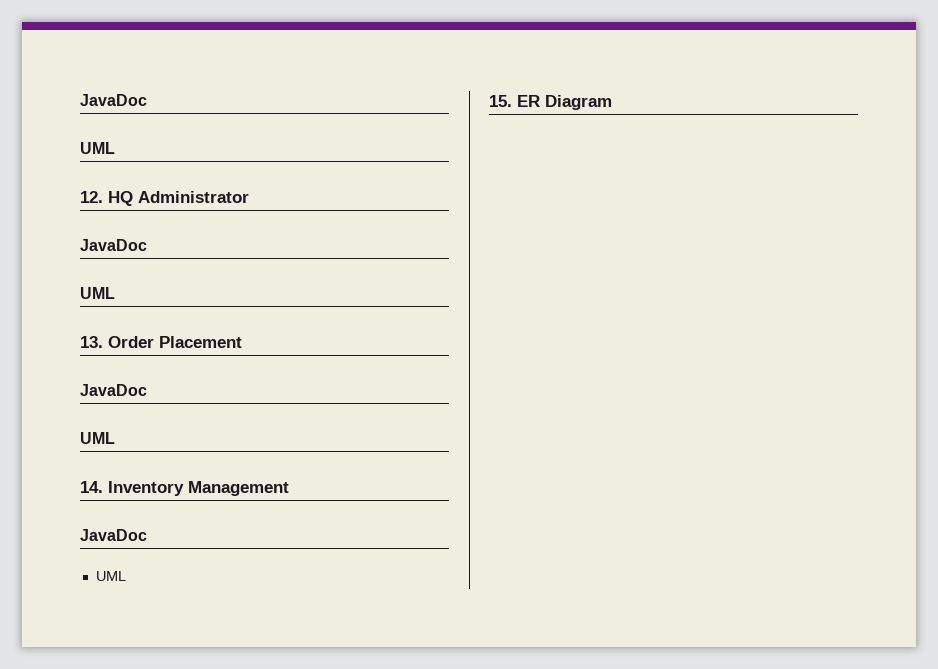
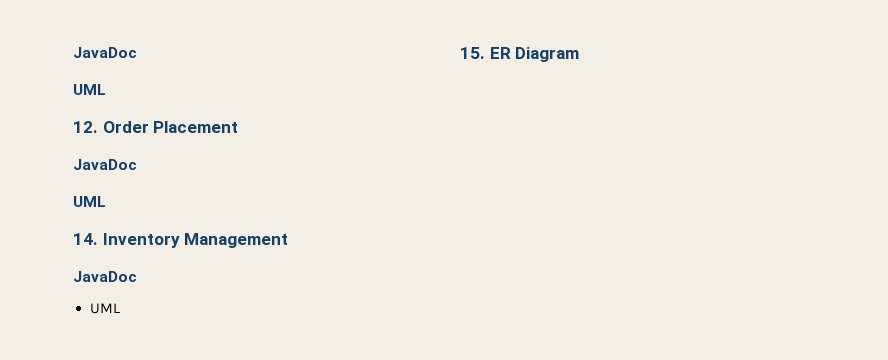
[108,191,249,206] [80,239,147,251] [80,287,115,299] [80,336,103,348] HQ Administrator // JavaDoc // UML // 13. -> (98, 127) none

